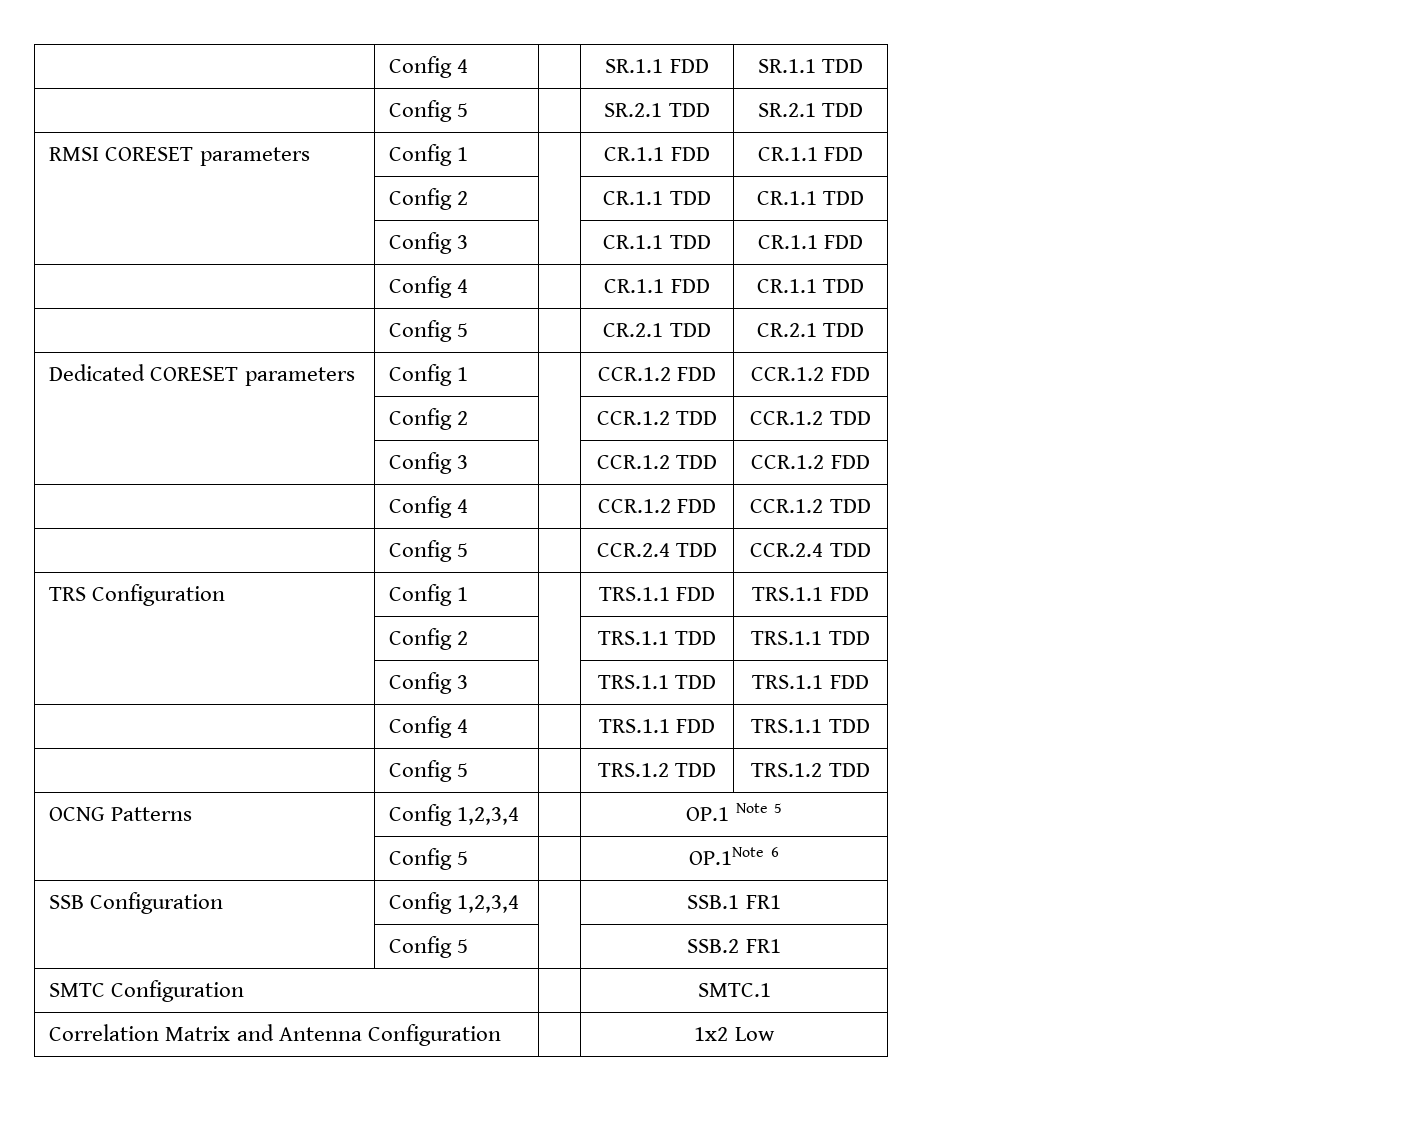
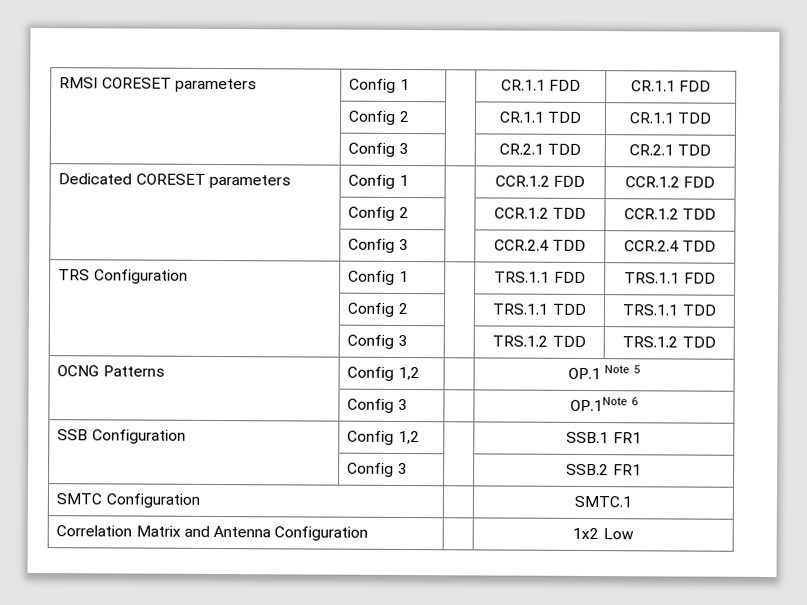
[389,56,469,78] [605,59,709,73] [757,59,864,73] [389,100,469,122] [604,103,710,117] [757,103,864,117] | Config 4 | | SR.1.1 FDD | SR.1.1 TDD // | Config 5 | | SR.2.1 TDD | SR.2.1 TDD // -> (59, 83) none
[603,235,711,249] [757,235,864,249] [389,276,469,298] [604,279,710,293] [756,279,865,293] [389,320,469,342] | CR.1.1 TDD | CR.1.1 FDD // | Config 4 | | CR.1.1 FDD | CR.1.1 TDD // | Config 5 | -> (409, 148) none
[596,455,718,469] [751,455,870,469] [389,496,469,518] [597,499,717,513] [750,499,871,513] [389,540,469,562] | CCR.1.2 TDD | CCR.1.2 FDD // | Config 4 | | CCR.1.2 FDD | CCR.1.2 TDD // | Config 5 | -> (409, 244) none
[597,675,717,689] [752,675,869,689] [389,716,469,738] [598,719,716,733] [751,719,870,733] [389,760,469,782] | TRS.1.1 TDD | TRS.1.1 FDD // | Config 4 | | TRS.1.1 FDD | TRS.1.1 TDD // | Config 5 | -> (408, 340) none
[457,807,520,825] 1,2,3,4 -> [397,366,420,381] 1,2
[457,851,469,865] 5 -> [397,398,408,411] 3
[457,895,520,913] 1,2,3,4 -> [397,430,420,445] 1,2
[457,939,469,953] 5 -> [397,462,408,475] 3

